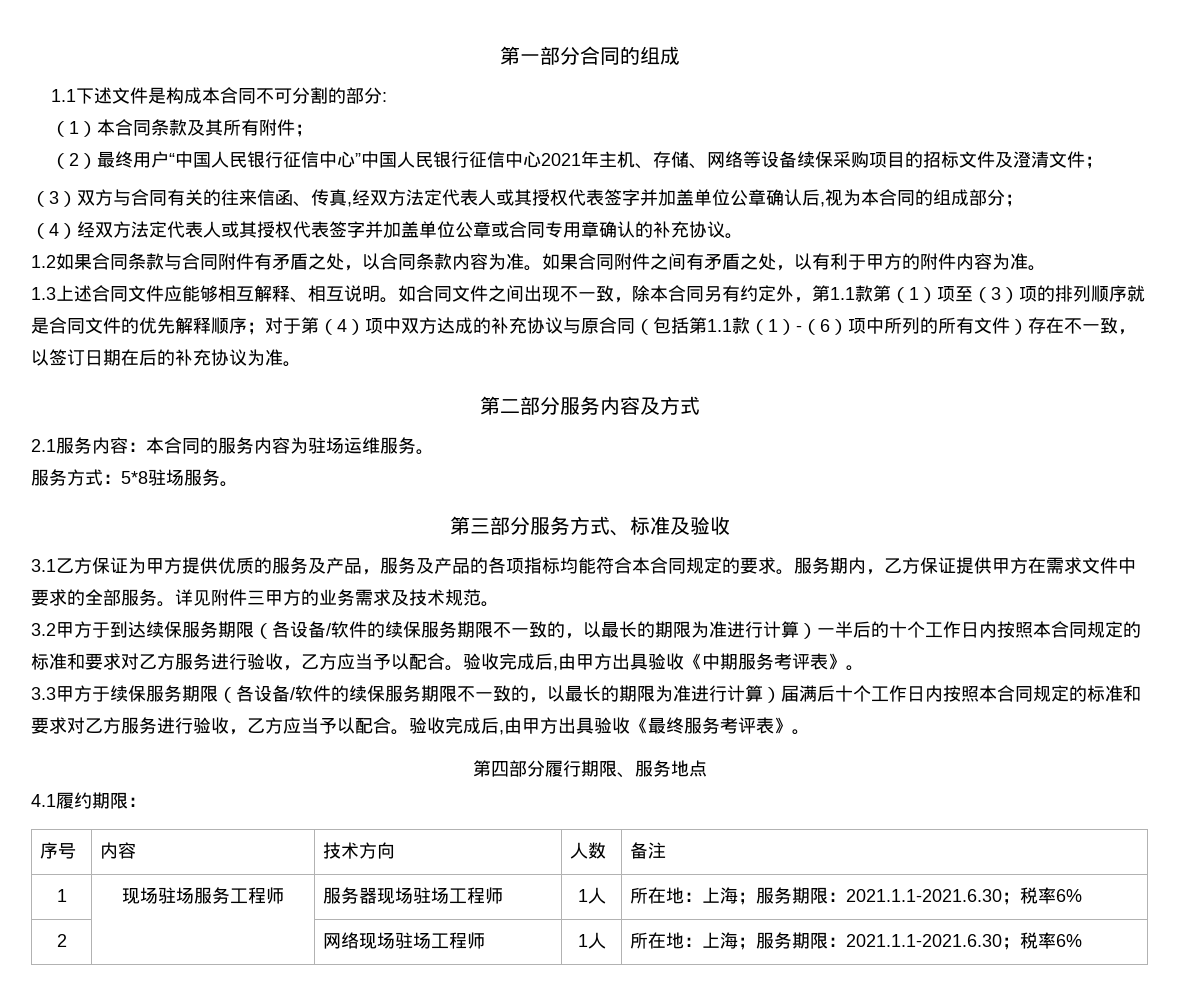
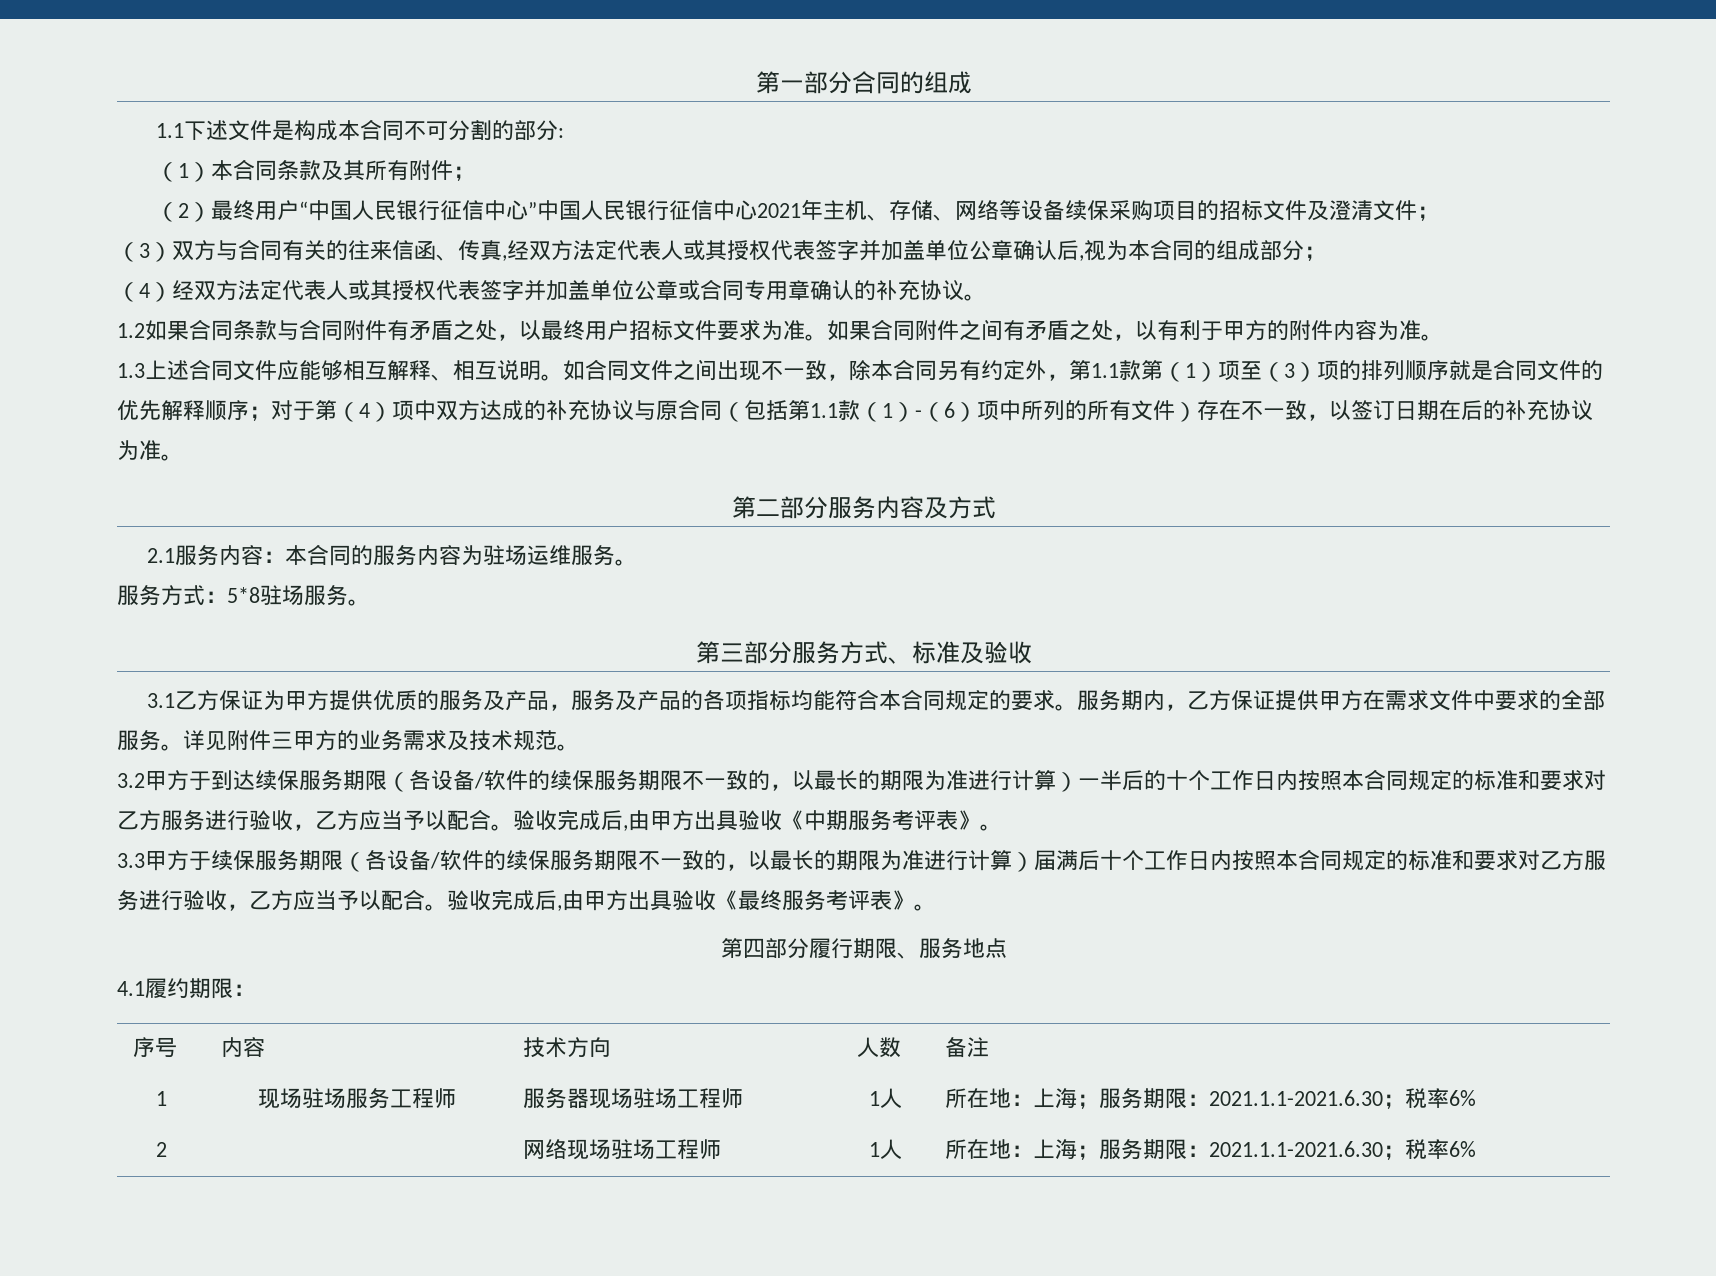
[380,253,488,270] 合同条款内容 -> [541,320,761,341] 最终用户招标文件要求

